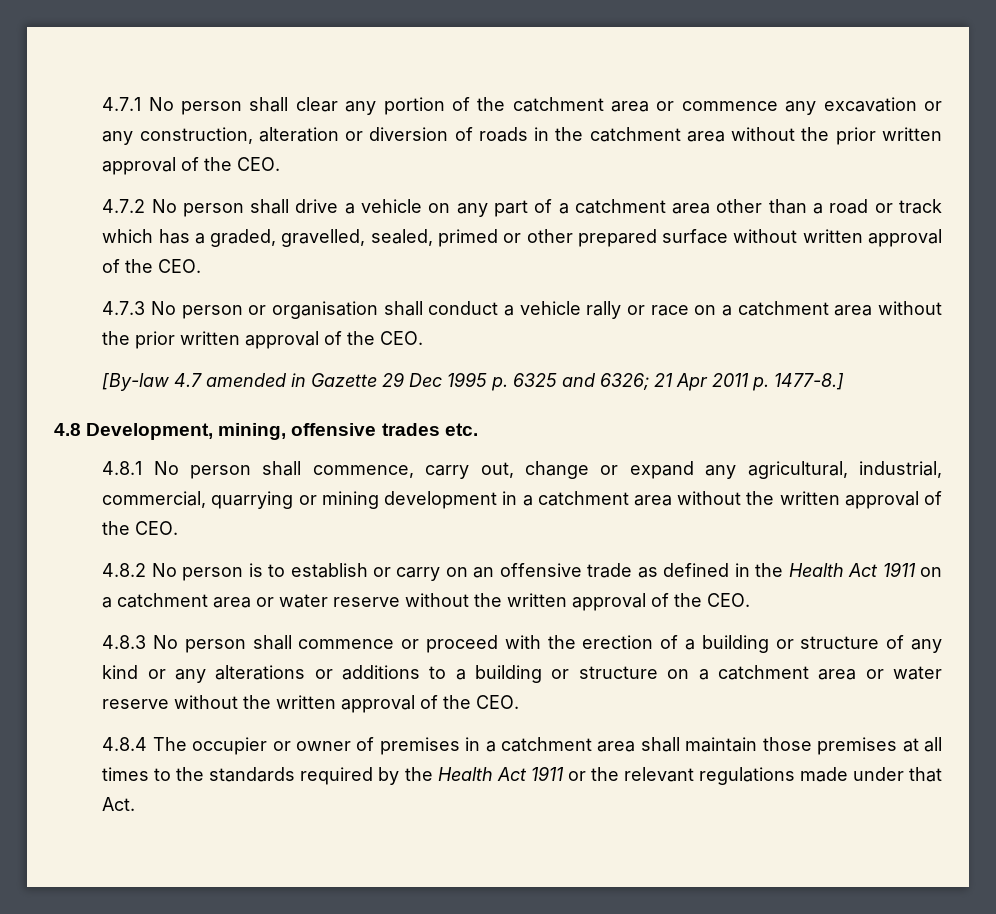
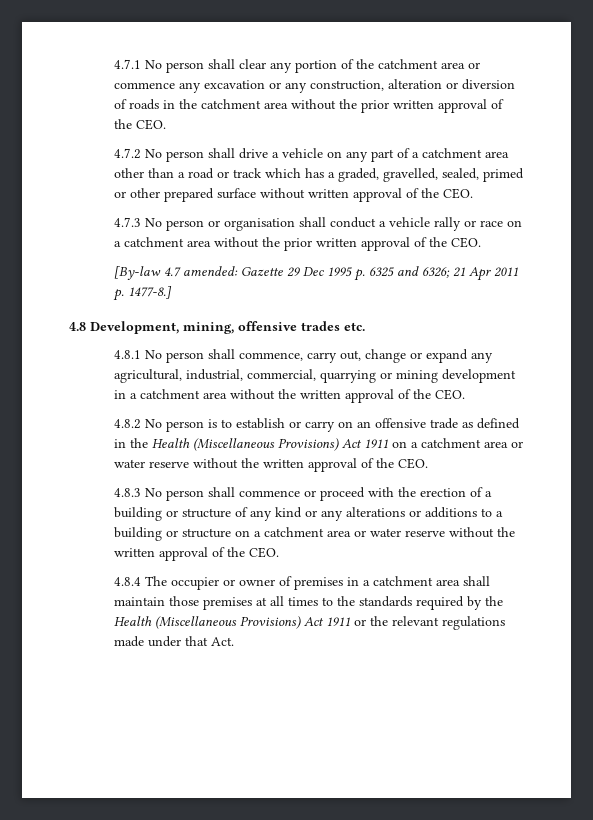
[206,373,307,387] amended in -> [183,266,239,276] amended:
(844, 570) none -> [193,438,340,451] (Miscellaneous Provisions)
(493, 774) none -> [155,616,302,629] (Miscellaneous Provisions)

